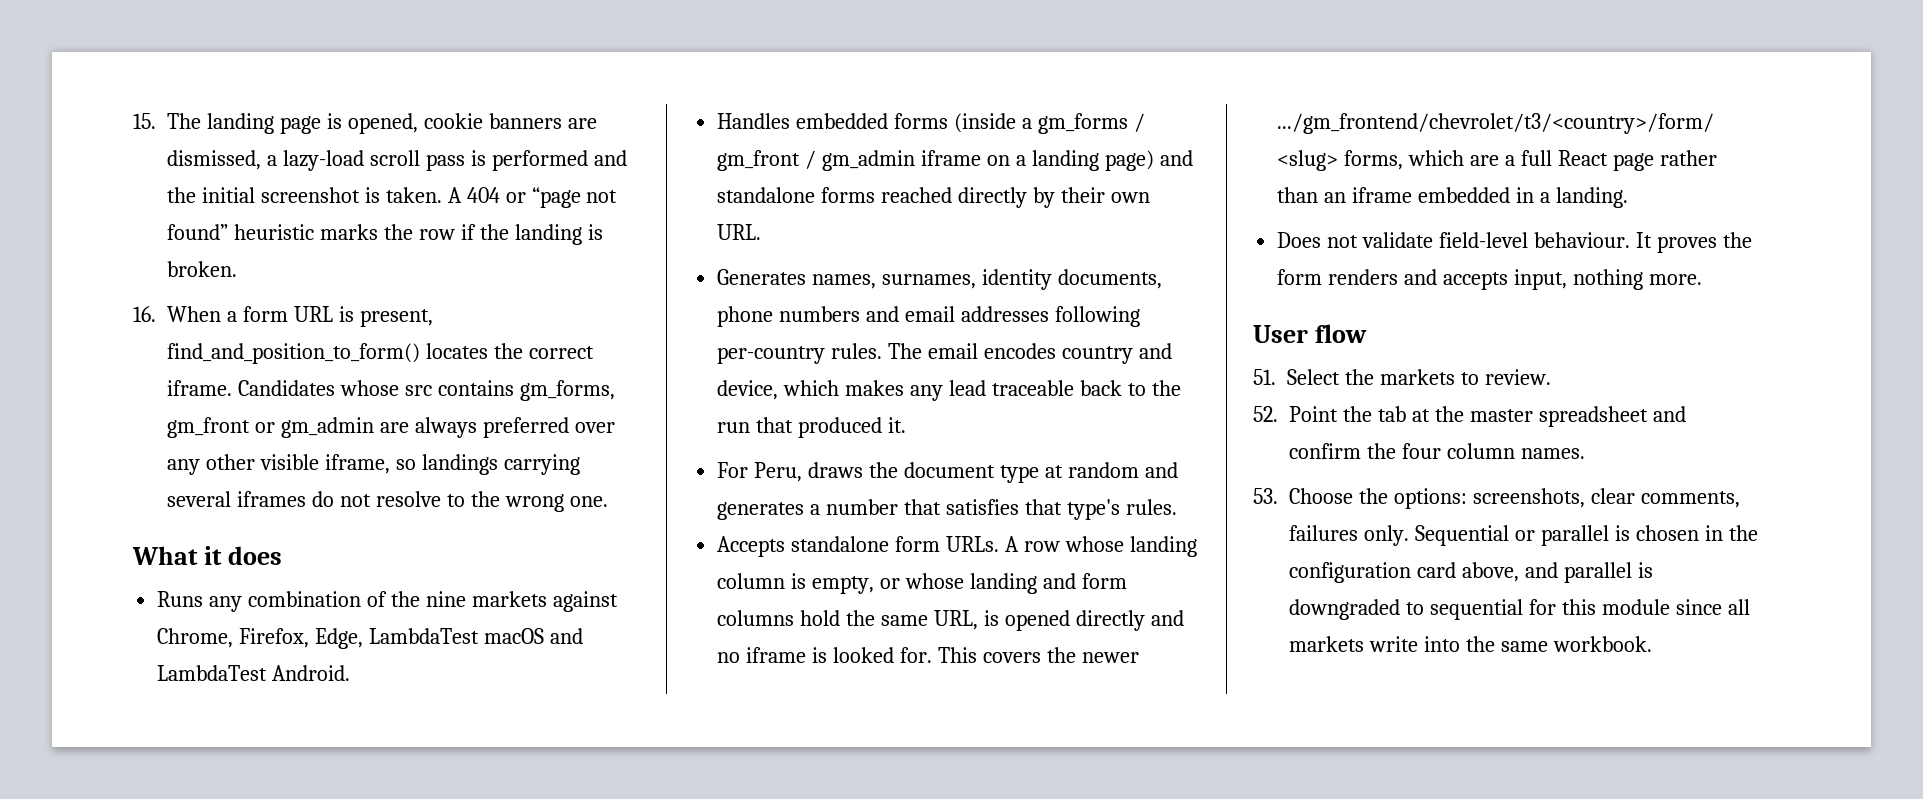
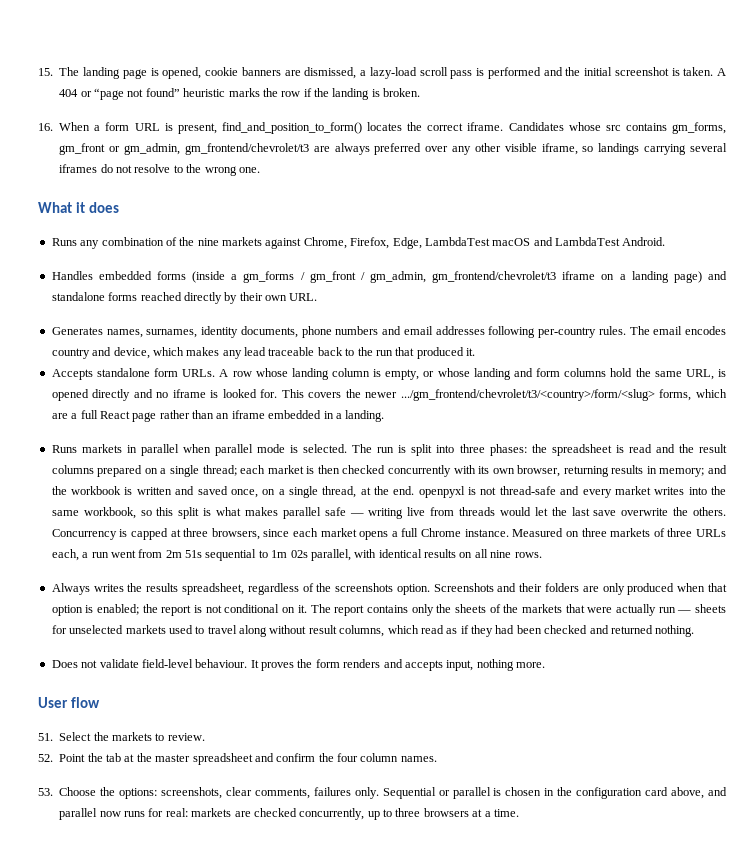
[280,417,374,438] gm_admin -> [123,143,309,155] gm_admin, gm_frontend/chevrolet/t3
[822,150,916,171] gm_admin -> [370,271,557,283] gm_admin, gm_frontend/chevrolet/t3
[717,462,1178,483] [717,499,1177,520] // For Peru, draws the document type at random and generates a number that satisfies that type's rules. -> (475, 352) none
(1628, 197) none -> [51,444,727,456] [51,465,727,477] [51,486,726,498] [51,507,726,519] [51,528,726,540] [51,549,542,561] [51,583,727,595] [51,604,726,616] [51,625,695,637] // Runs markets in parallel when parallel mode is selected. The run is split into three phases: the spreadsheet is read and the result columns prepared on a single thread; each market is then checked concurrently with its own browser, returning results in memory; and the workbook is written and saved once, on a single thread, at the end. openpyxl is not thread-safe and every market writes into the same workbook, so this split is what makes parallel safe — writing live from threads would let the last save overwrite the others. Concurrency is capped at three browsers, since each market opens a full Chrome instance. Measured on three markets of three URLs each, a run went from 2m 51s sequential to 1m 02s parallel, with identical results on all nine rows. // Always writes the results spreadsheet, regardless of the screenshots option. Screenshots and their folders are only produced when that option is enabled; the report is not conditional on it. The report contains only the sheets of the markets that were actually run — sheets for unselected markets used to travel along without result columns, which read as if they had been checked and returned nothing.
[1637,562,1653,578] [1289,599,1750,620] [1289,636,1652,652] is downgraded to sequential for this module since all markets write into the same workbook. -> [99,808,519,820] now runs for real: markets are checked concurrently, up to three browsers at a time.

